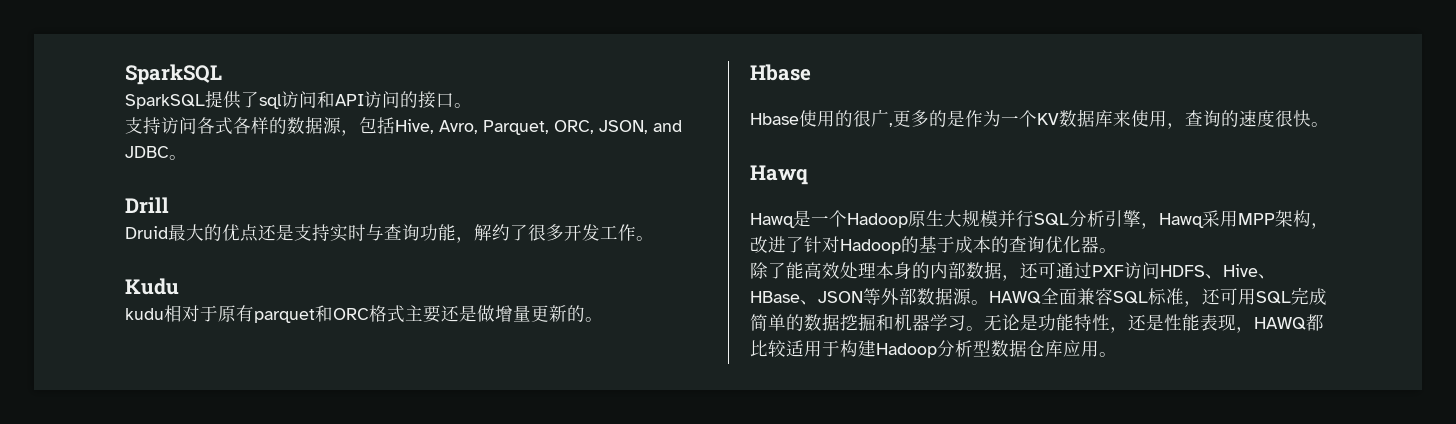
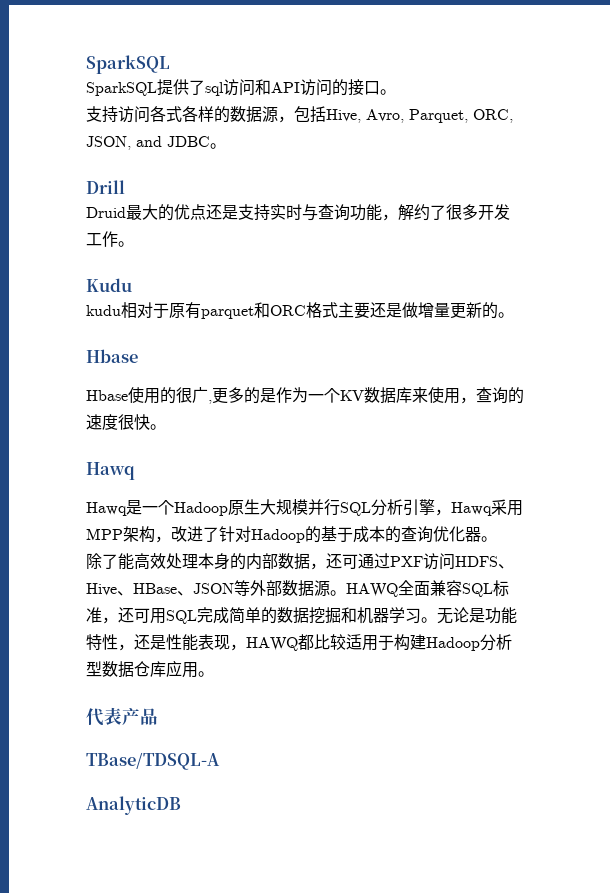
(1117, 354) none -> [86,707,158,726] [86,752,220,770] [86,796,181,815] // 代表产品 // TBase/TDSQL-A // AnalyticDB

